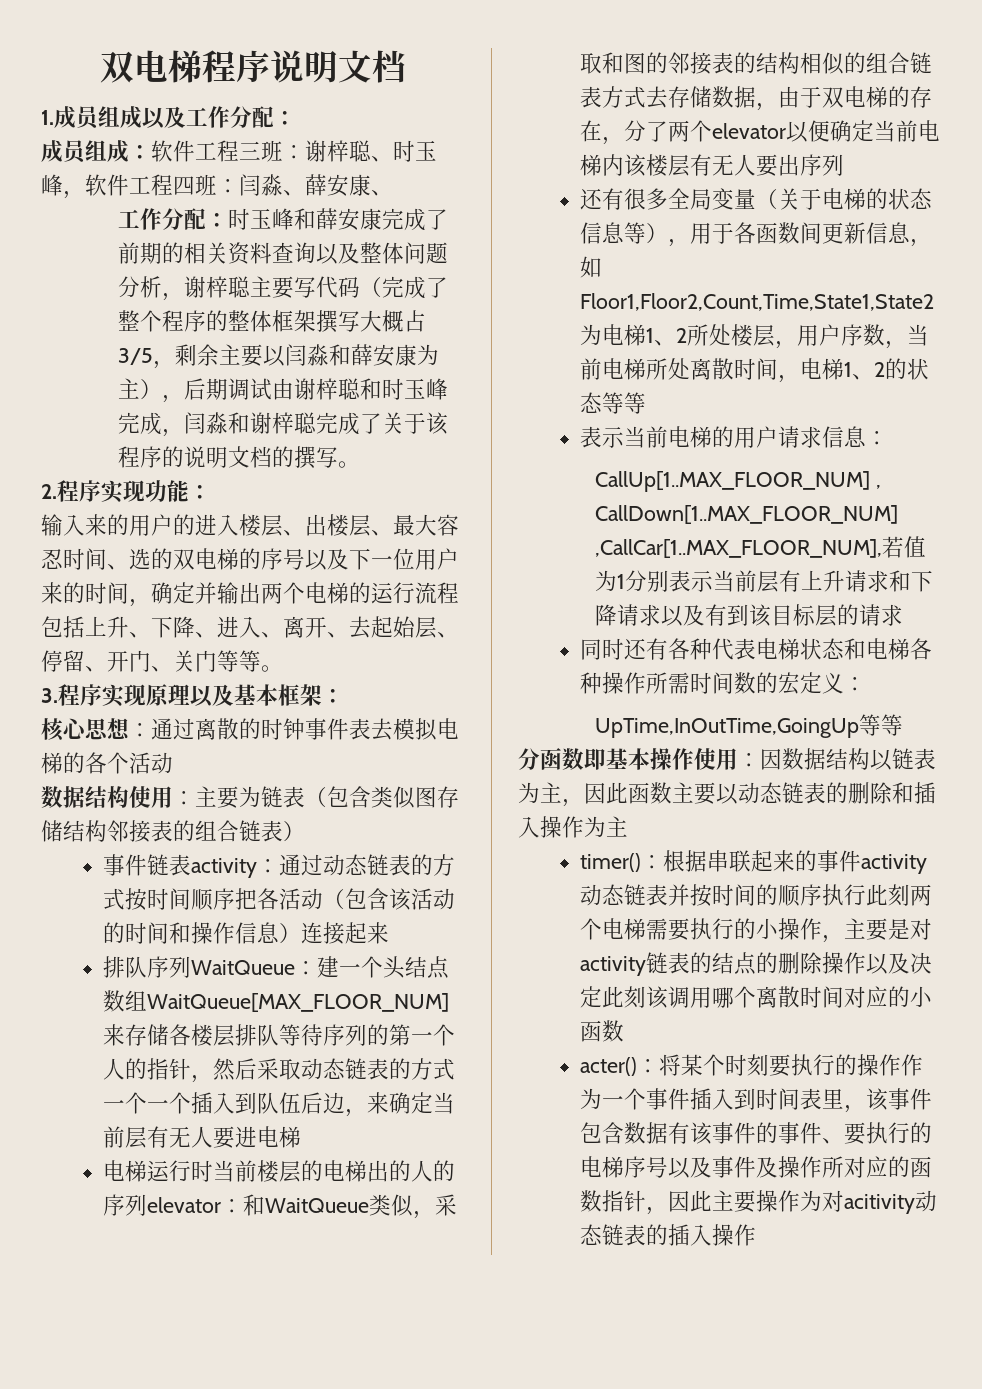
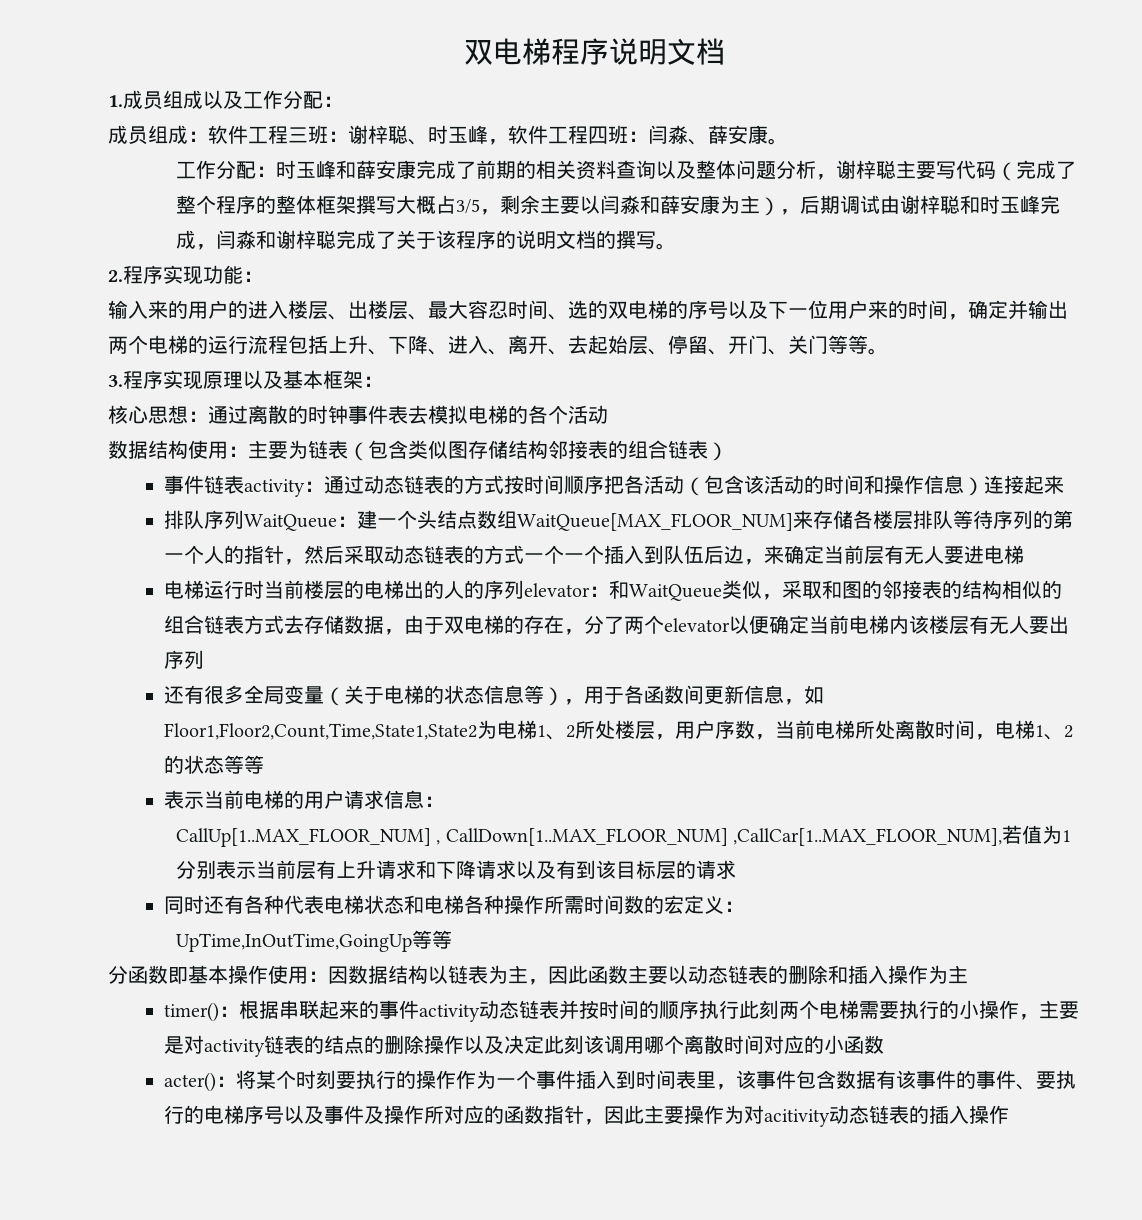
[371,190,393,196] 、 -> [768,138,788,145] 。

